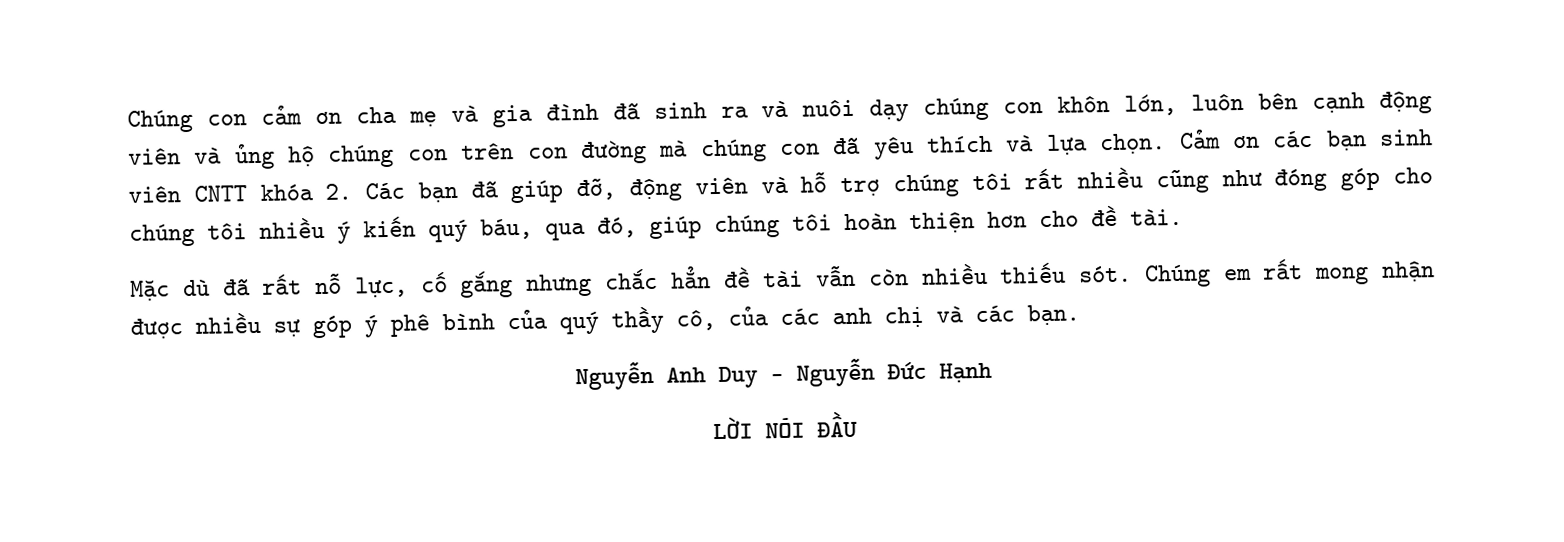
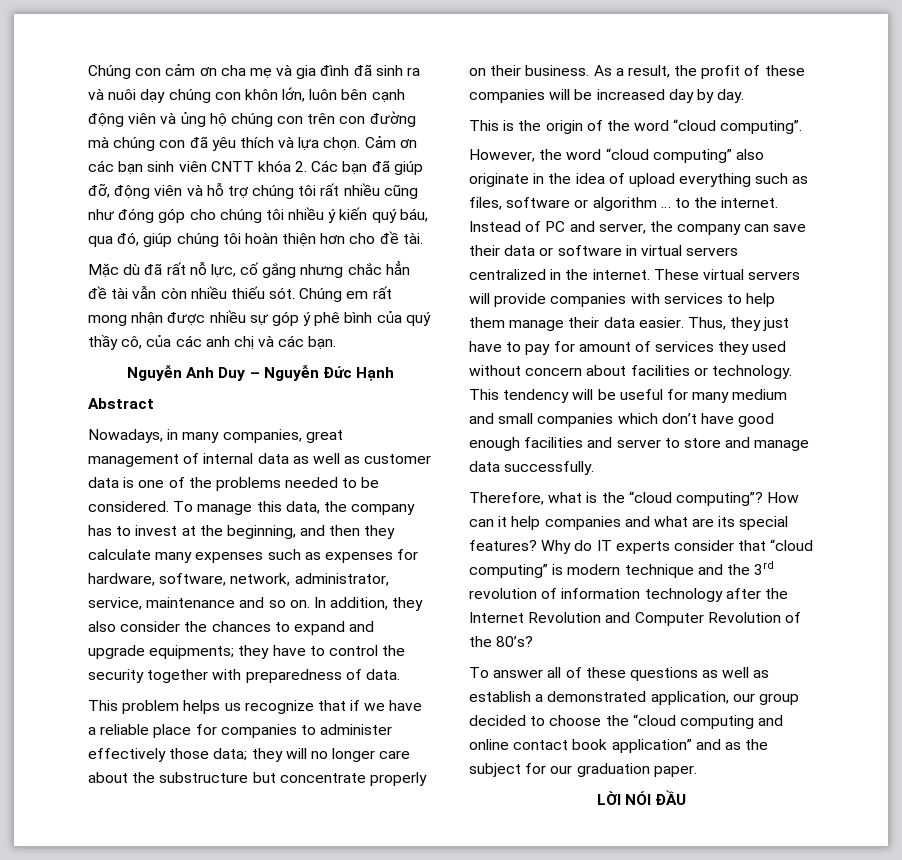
(992, 372) none -> [88,398,154,409] [88,429,343,443] [88,453,432,467] [88,477,380,491] [88,501,416,515] [88,525,396,539] [88,549,419,563] [88,573,389,586] [88,597,424,611] [88,621,375,635] [88,645,406,659] [88,669,400,683] [88,700,423,714] [88,724,393,738] [88,748,411,762] [88,772,427,786] [469,65,805,79] [469,89,745,103] [469,119,803,134] [469,148,764,163] [469,173,809,187] [469,197,779,211] [469,221,807,235] [469,245,739,256] [469,269,801,280] [469,293,776,307] [469,317,790,331] [469,341,787,355] [469,365,792,379] [469,389,788,403] [469,413,775,427] [469,437,810,451] [469,461,595,475] [469,491,800,506] [469,516,789,530] [469,539,814,554] [469,561,775,578] [469,588,788,602] [469,612,801,626] [469,636,534,647] [469,667,770,681] [469,691,799,705] [469,714,784,729] [469,739,769,753] [469,763,697,777] // Abstract // Nowadays, in many companies, great management of internal data as well as customer data is one of the problems needed to be considered. To manage this data, the company has to invest at the beginning, and then they calculate many expenses such as expenses for hardware, software, network, administrator, service, maintenance and so on. In addition, they also consider the chances to expand and upgrade equipments; they have to control the security together with preparedness of data. // This problem helps us recognize that if we have a reliable place for companies to administer effectively those data; they will no longer care about the substructure but concentrate properly on their business. As a result, the profit of these companies will be increased day by day. // This is the origin of the word “cloud computing”. // However, the word “cloud computing” also originate in the idea of upload everything such as files, software or algorithm … to the internet. Instead of PC and server, the company can save their data or software in virtual servers centralized in the internet. These virtual servers will provide companies with services to help them manage their data easier. Thus, they just have to pay for amount of services they used without concern about facilities or technology. This tendency will be useful for many medium and small companies which don’t have good enough facilities and server to store and manage data successfully. // Therefore, what is the “cloud computing”? How can it help companies and what are its special features? Why do IT experts consider that “cloud computing” is modern technique and the 3rd revolution of information technology after the Internet Revolution and Computer Revolution of the 80’s? // To answer all of these questions as well as establish a demonstrated application, our group decided to choose the “cloud computing and online contact book application” and as the subject for our graduation paper.

